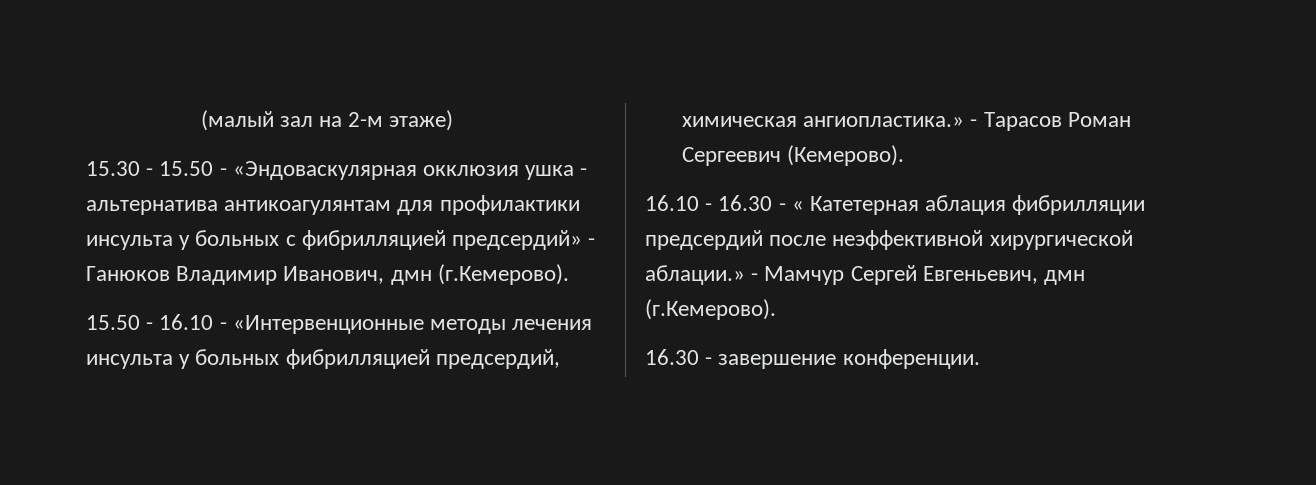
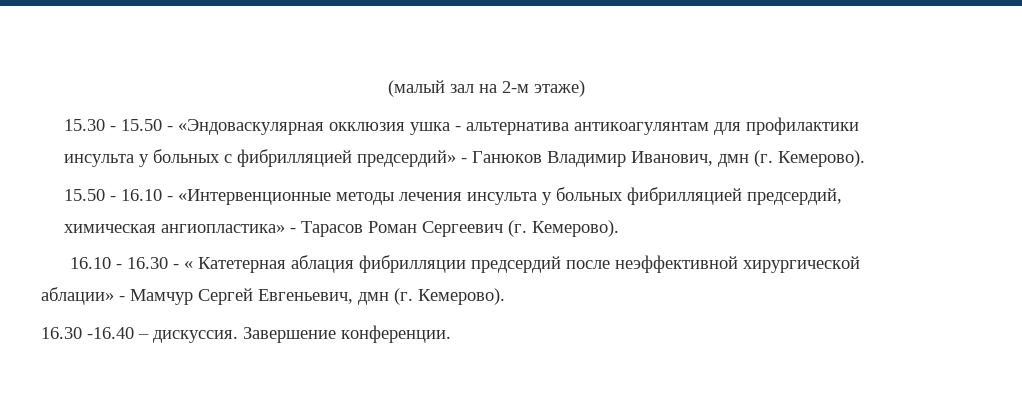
[437,264,569,285] (г.Кемерово). -> [753,150,865,167] (г. Кемерово).
[803,116,965,127] ангиопластика.» -> [160,224,285,233] ангиопластика»
[787,145,905,166] (Кемерово). -> [507,220,619,237] (г. Кемерово).
[645,265,745,285] аблации.» -> [41,287,114,305] аблации»
[645,299,776,320] [645,349,837,369] (г.Кемерово). // 16.30 - завершение -> [394,288,505,305] [41,327,336,343] (г. Кемерово). // 16.30 -16.40 – дискуссия. Завершение

